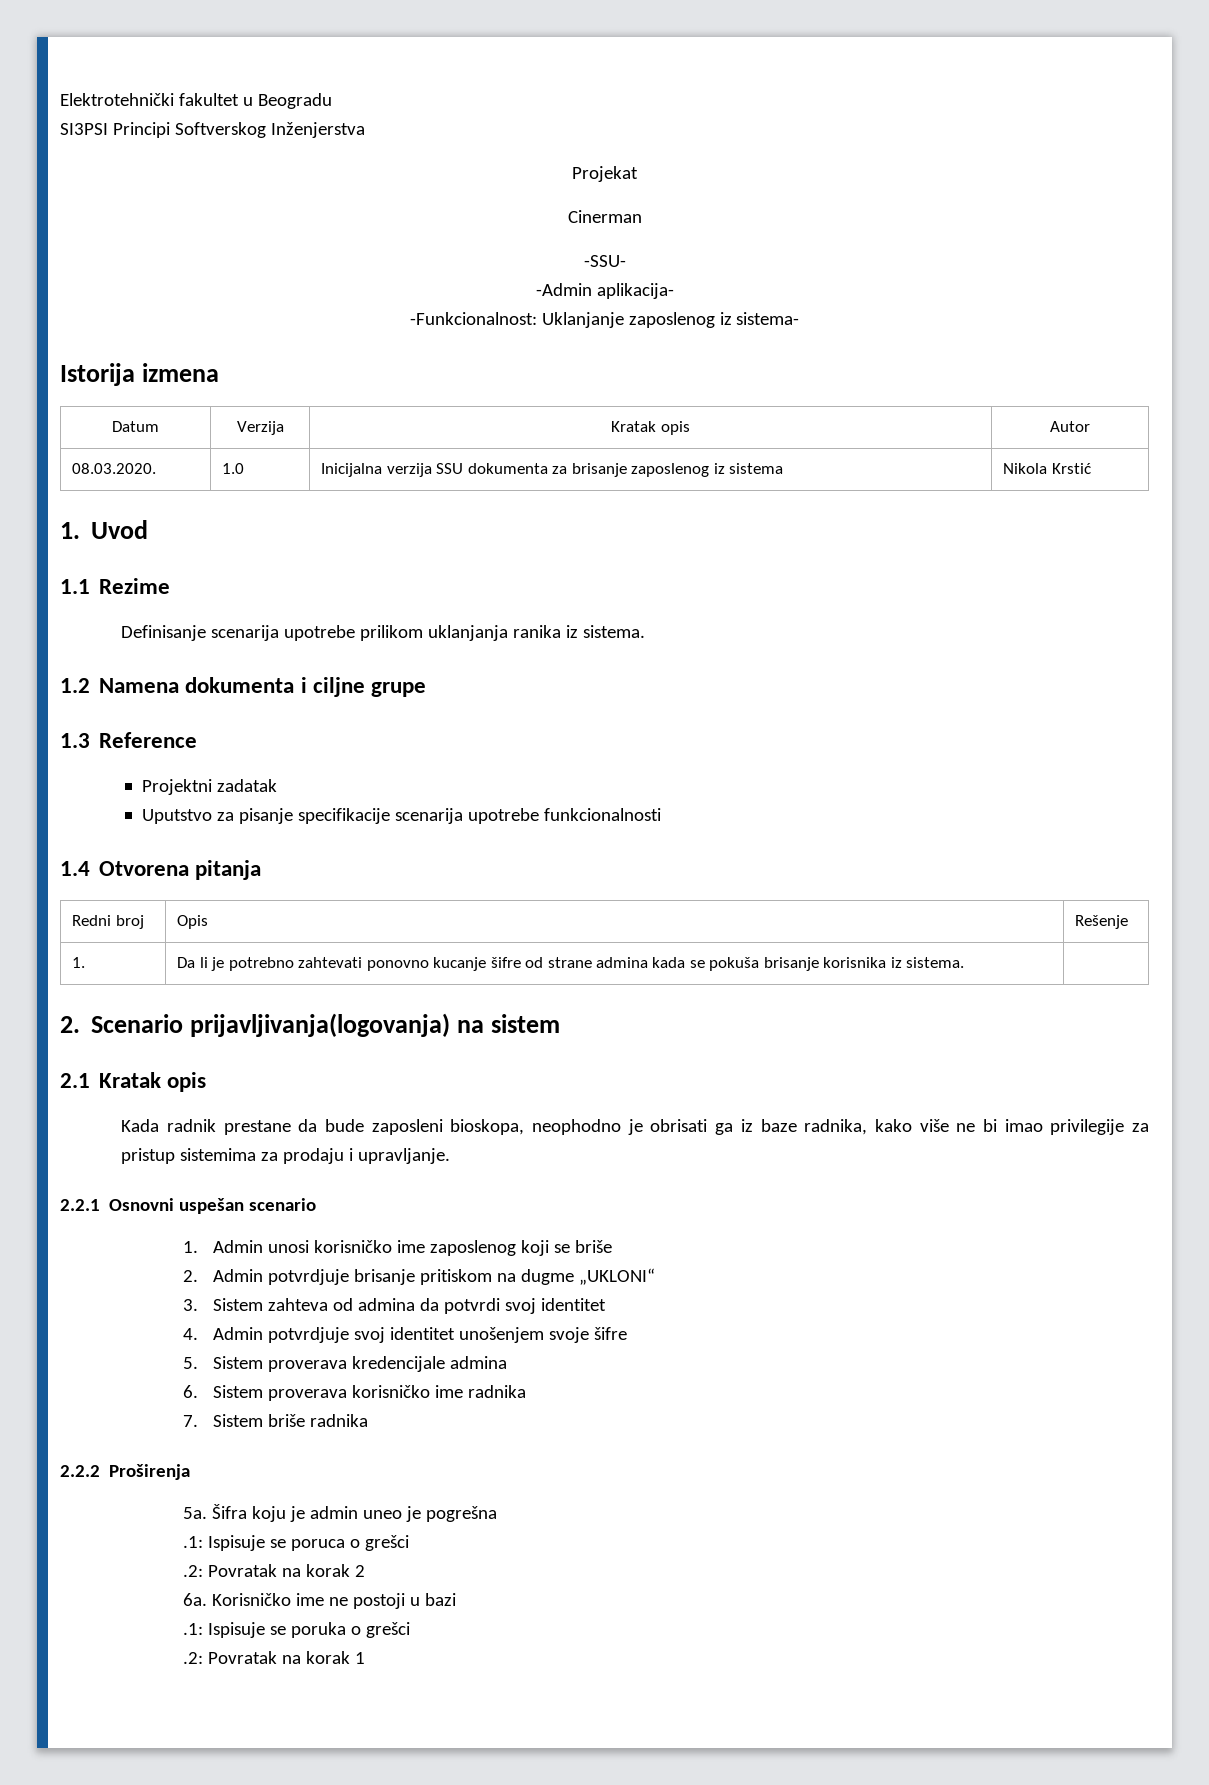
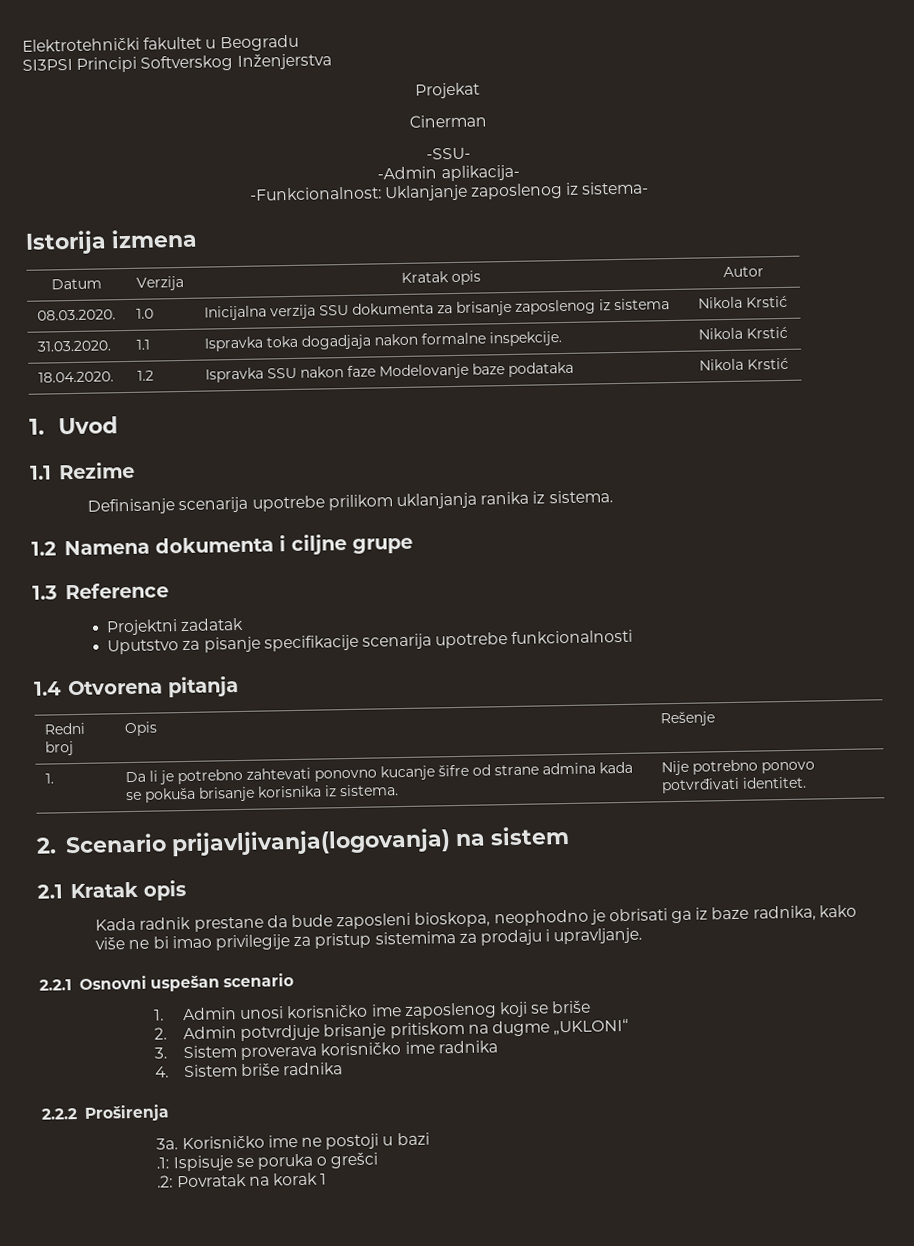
(1091, 468) none -> [37,340,112,352] [136,339,151,350] [204,331,563,352] [698,326,789,340] [38,371,115,383] [137,370,155,381] [205,361,575,383] [699,357,790,371] // 31.03.2020. | 1.1 | Ispravka toka dogadjaja nakon formalne inspekcije. | Nikola Krstić // 18.04.2020. | 1.2 | Ispravka SSU nakon faze Modelovanje baze podataka | Nikola Krstić
(965, 962) none -> [661,759,816,776] [661,776,808,794] Nije potrebno ponovo potvrđivati identitet.
[268,1298,607,1314] [182,1327,628,1343] [182,1356,508,1372] [182,1385,264,1398] zahteva od admina da potvrdi svoj identitet // 4. Admin potvrdjuje svoj identitet unošenjem svoje šifre // 5. Sistem proverava kredencijale admina // 6. Sistem -> (238, 1052) none
[182,1415,198,1427] 7. -> [155,1066,170,1078] 4.
[182,1504,497,1522] [182,1535,409,1551] [182,1564,365,1577] [182,1593,207,1606] 5a. Šifra koju je admin uneo je pogrešna // .1: Ispisuje se poruca o grešci // .2: Povratak na korak 2 // 6a. -> [156,1138,179,1150] 3a.

